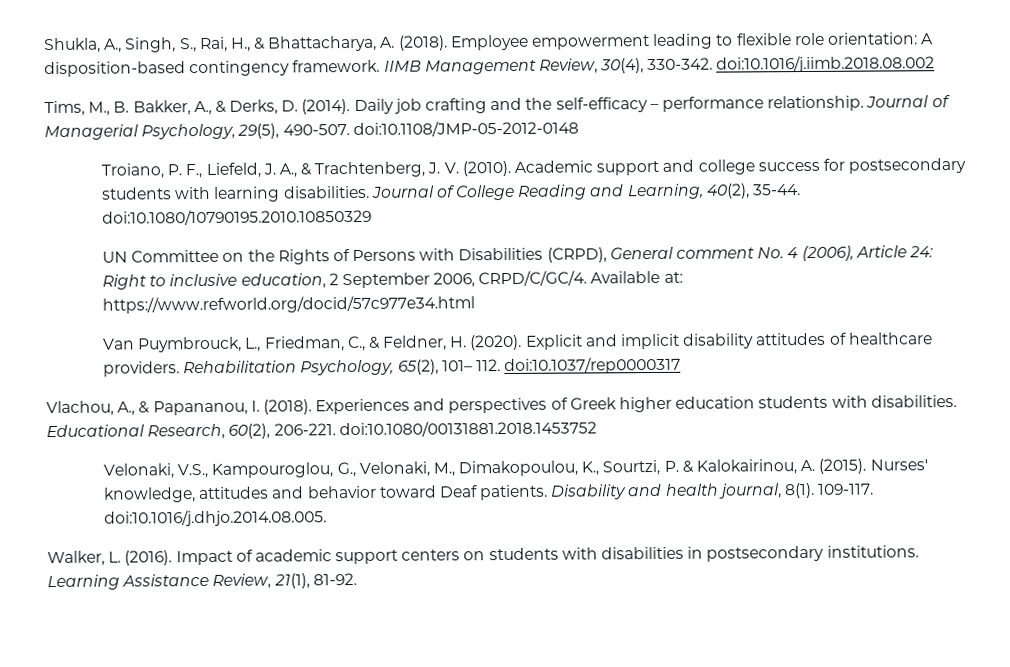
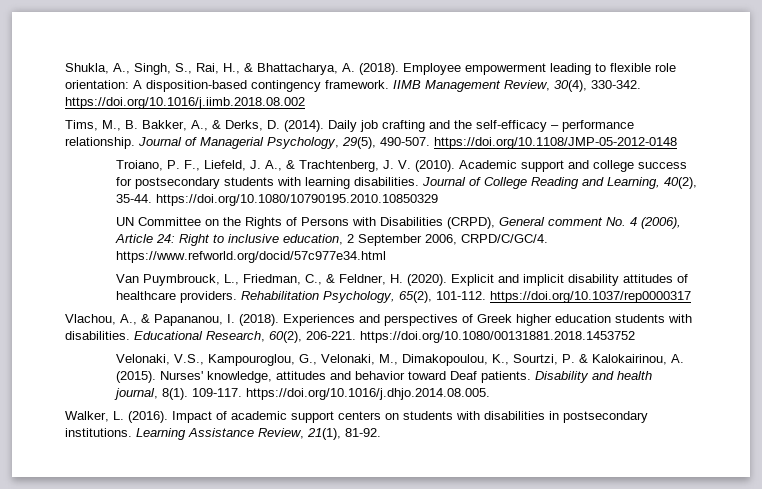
[716,55,936,73] doi:10.1016/j.iimb.2018.08.002 -> [65,97,305,109] https://doi.org/10.1016/j.iimb.2018.08.002
[352,120,579,138] doi:10.1108/JMP-05-2012-0148 -> [434,137,677,149] https://doi.org/10.1108/JMP-05-2012-0148
[101,208,372,226] doi:10.1080/10790195.2010.10850329 -> [155,194,438,206] https://doi.org/10.1080/10790195.2010.10850329
[590,270,683,284] Available at: -> (548, 238) none
[441,356,682,375] 101– 112. doi:10.1037/rep0000317 -> [435,291,691,303] 101-112. https://doi.org/10.1037/rep0000317
[338,420,597,438] doi:10.1080/00131881.2018.1453752 -> [360,331,635,343] https://doi.org/10.1080/00131881.2018.1453752
[103,509,327,527] doi:10.1016/j.dhjo.2014.08.005. -> [245,388,490,400] https://doi.org/10.1016/j.dhjo.2014.08.005.

